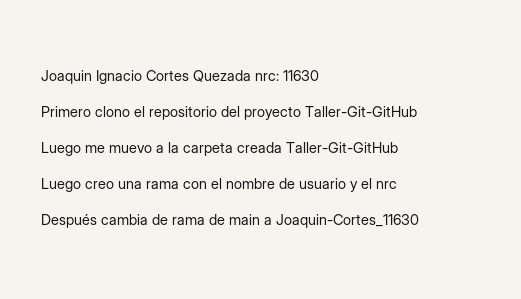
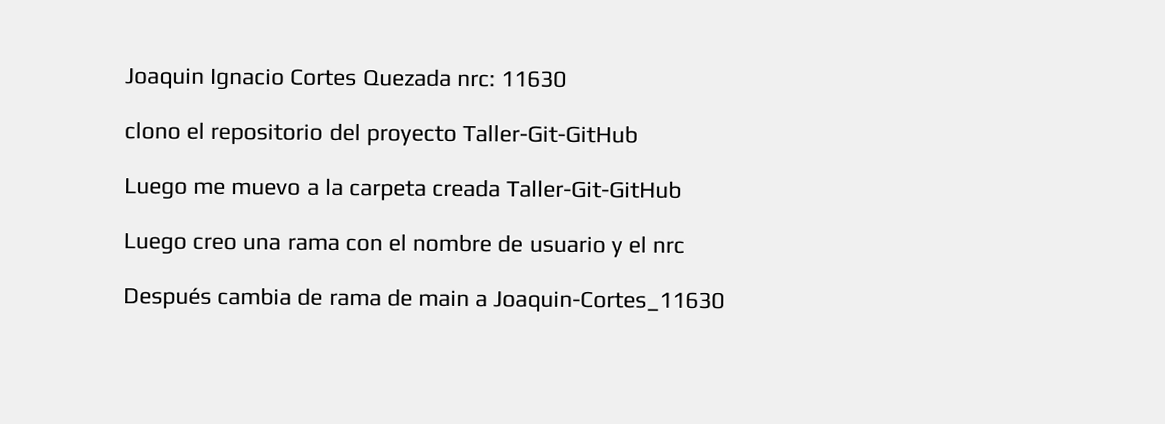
[41,106,91,117] Primero -> (568, 79) none

